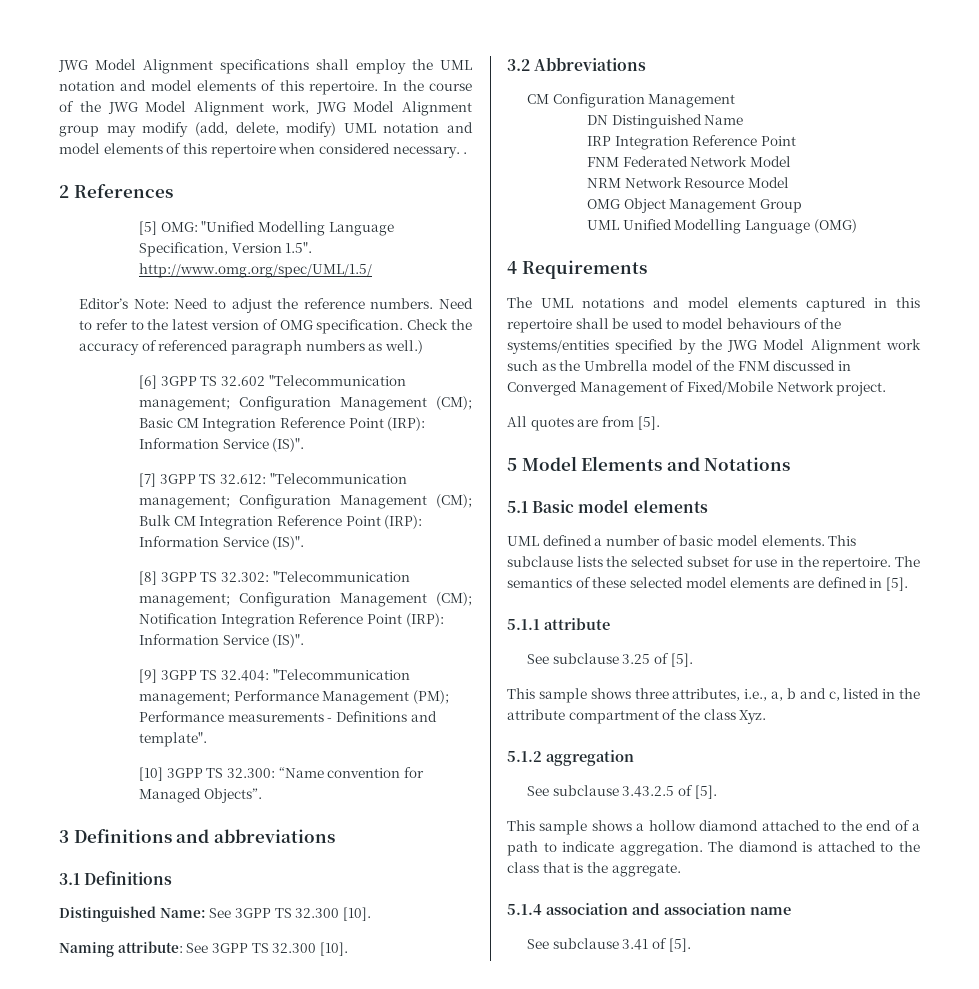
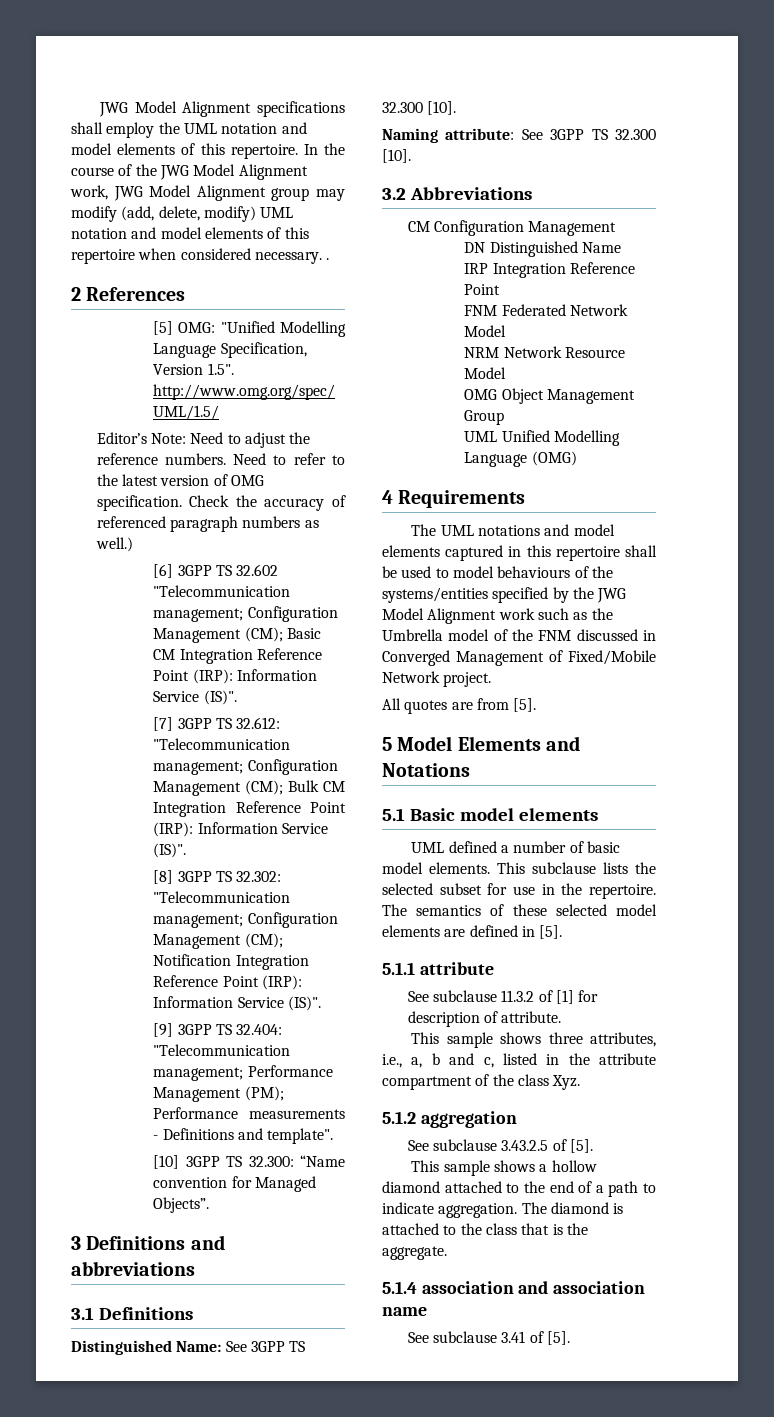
[622,653,693,667] 3.25 of [5]. -> [501,990,599,1004] [407,1011,562,1027] 11.3.2 of [1] for description of attribute.

